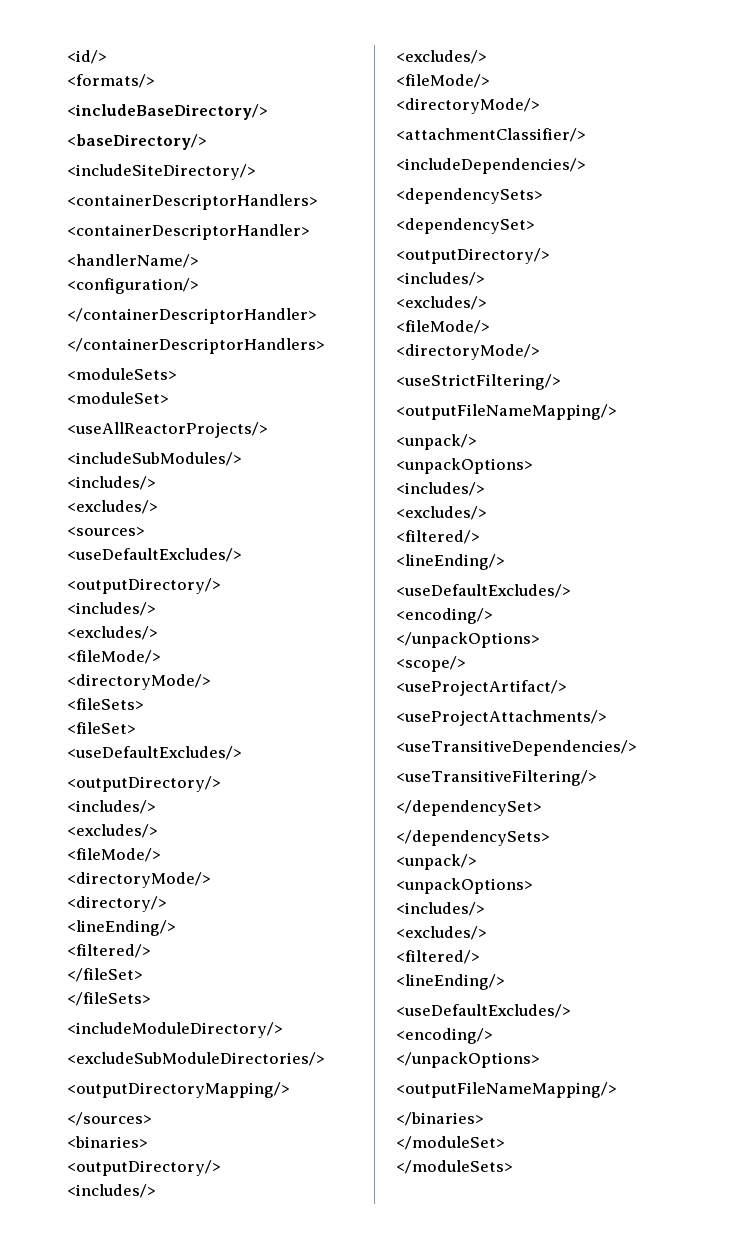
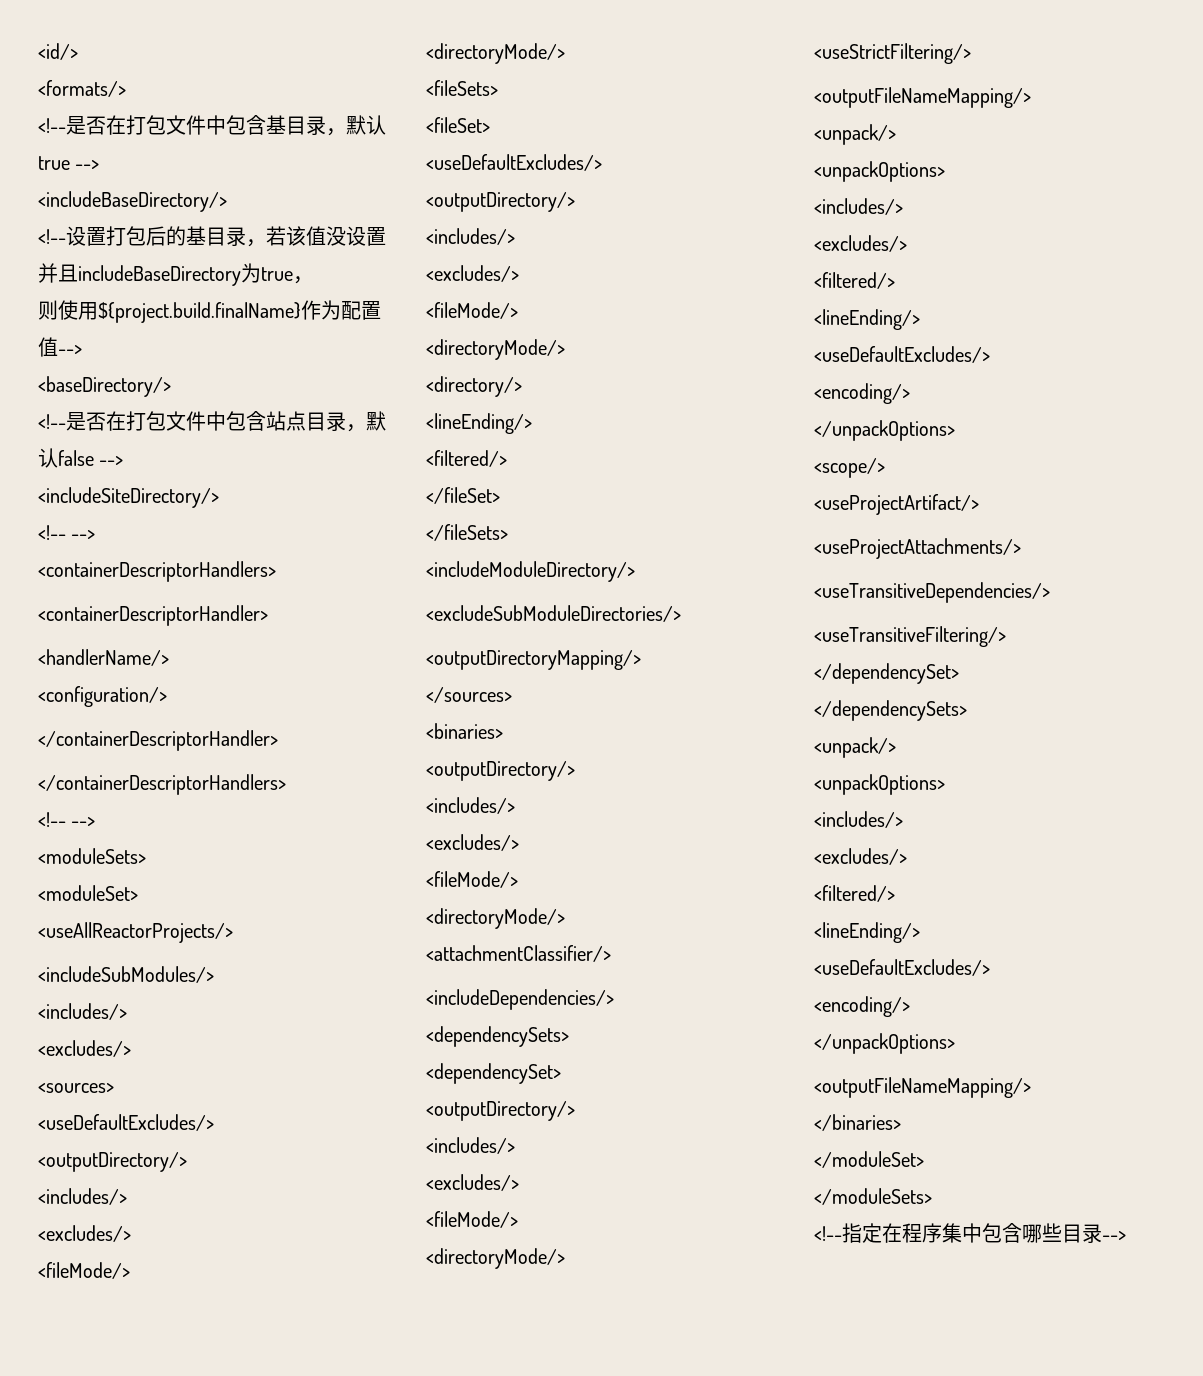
[67,104,268,120] [67,134,207,150] <includeBaseDirectory/> // <baseDirectory/> -> [38,115,386,136] [38,156,100,170] [38,191,227,212] [38,226,386,247] [38,263,313,286] [38,300,381,323] [38,337,82,357] [38,376,171,397] [38,411,386,432] [38,448,124,468] <!--是否在打包文件中包含基目录，默认true --> // <includeBaseDirectory/> // <!--设置打包后的基目录，若该值没设置并且includeBaseDirectory为true， // 则使用${project.build.finalName}作为配置值--> // <baseDirectory/> // <!--是否在打包文件中包含站点目录，默认false -->
(256, 172) none -> [38,525,96,540] // <!-- -->
(325, 346) none -> [38,812,96,827] // <!-- -->
(513, 1167) none -> [814,1223,1126,1243] // <!--指定在程序集中包含哪些目录-->

